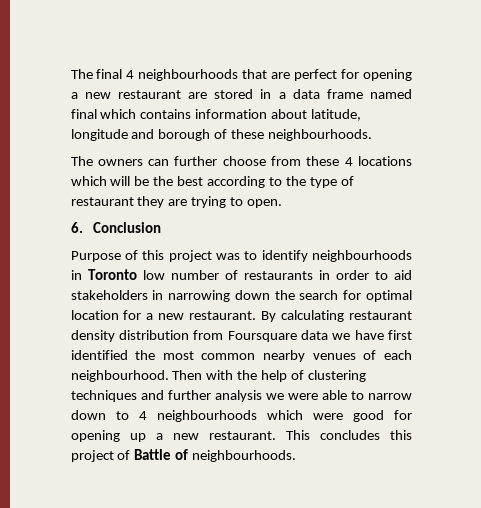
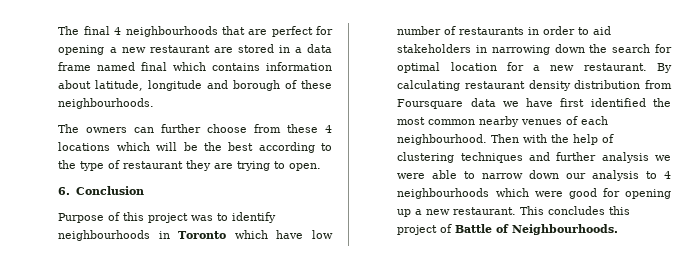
(137, 274) none -> [234,230,304,239] which have
(106, 415) none -> [566,170,640,181] our analysis
[192,450,297,462] neighbourhoods. -> [512,224,619,235] Neighbourhoods.

